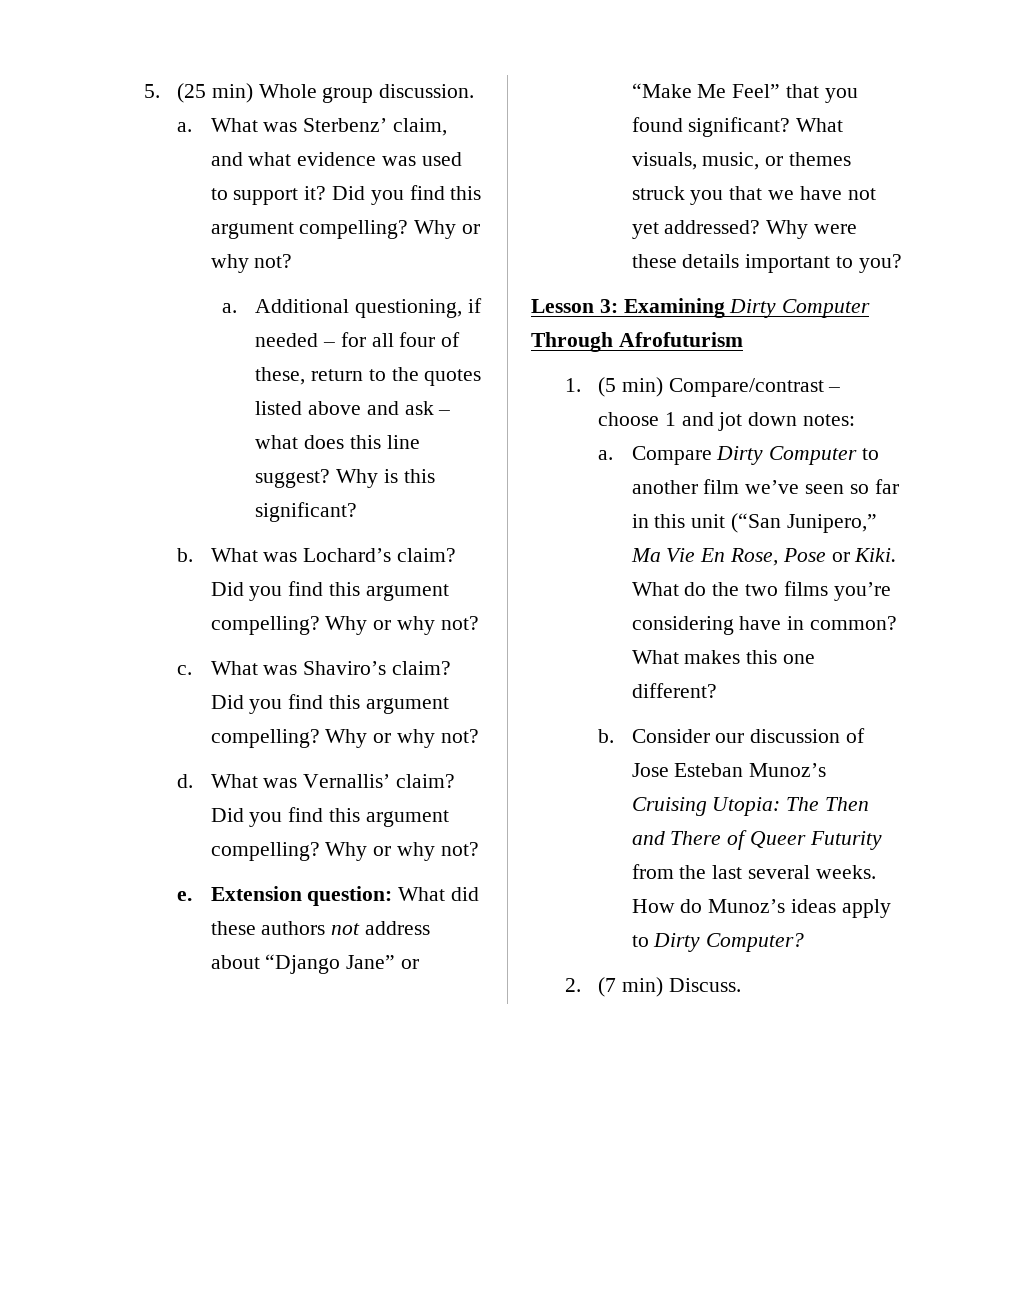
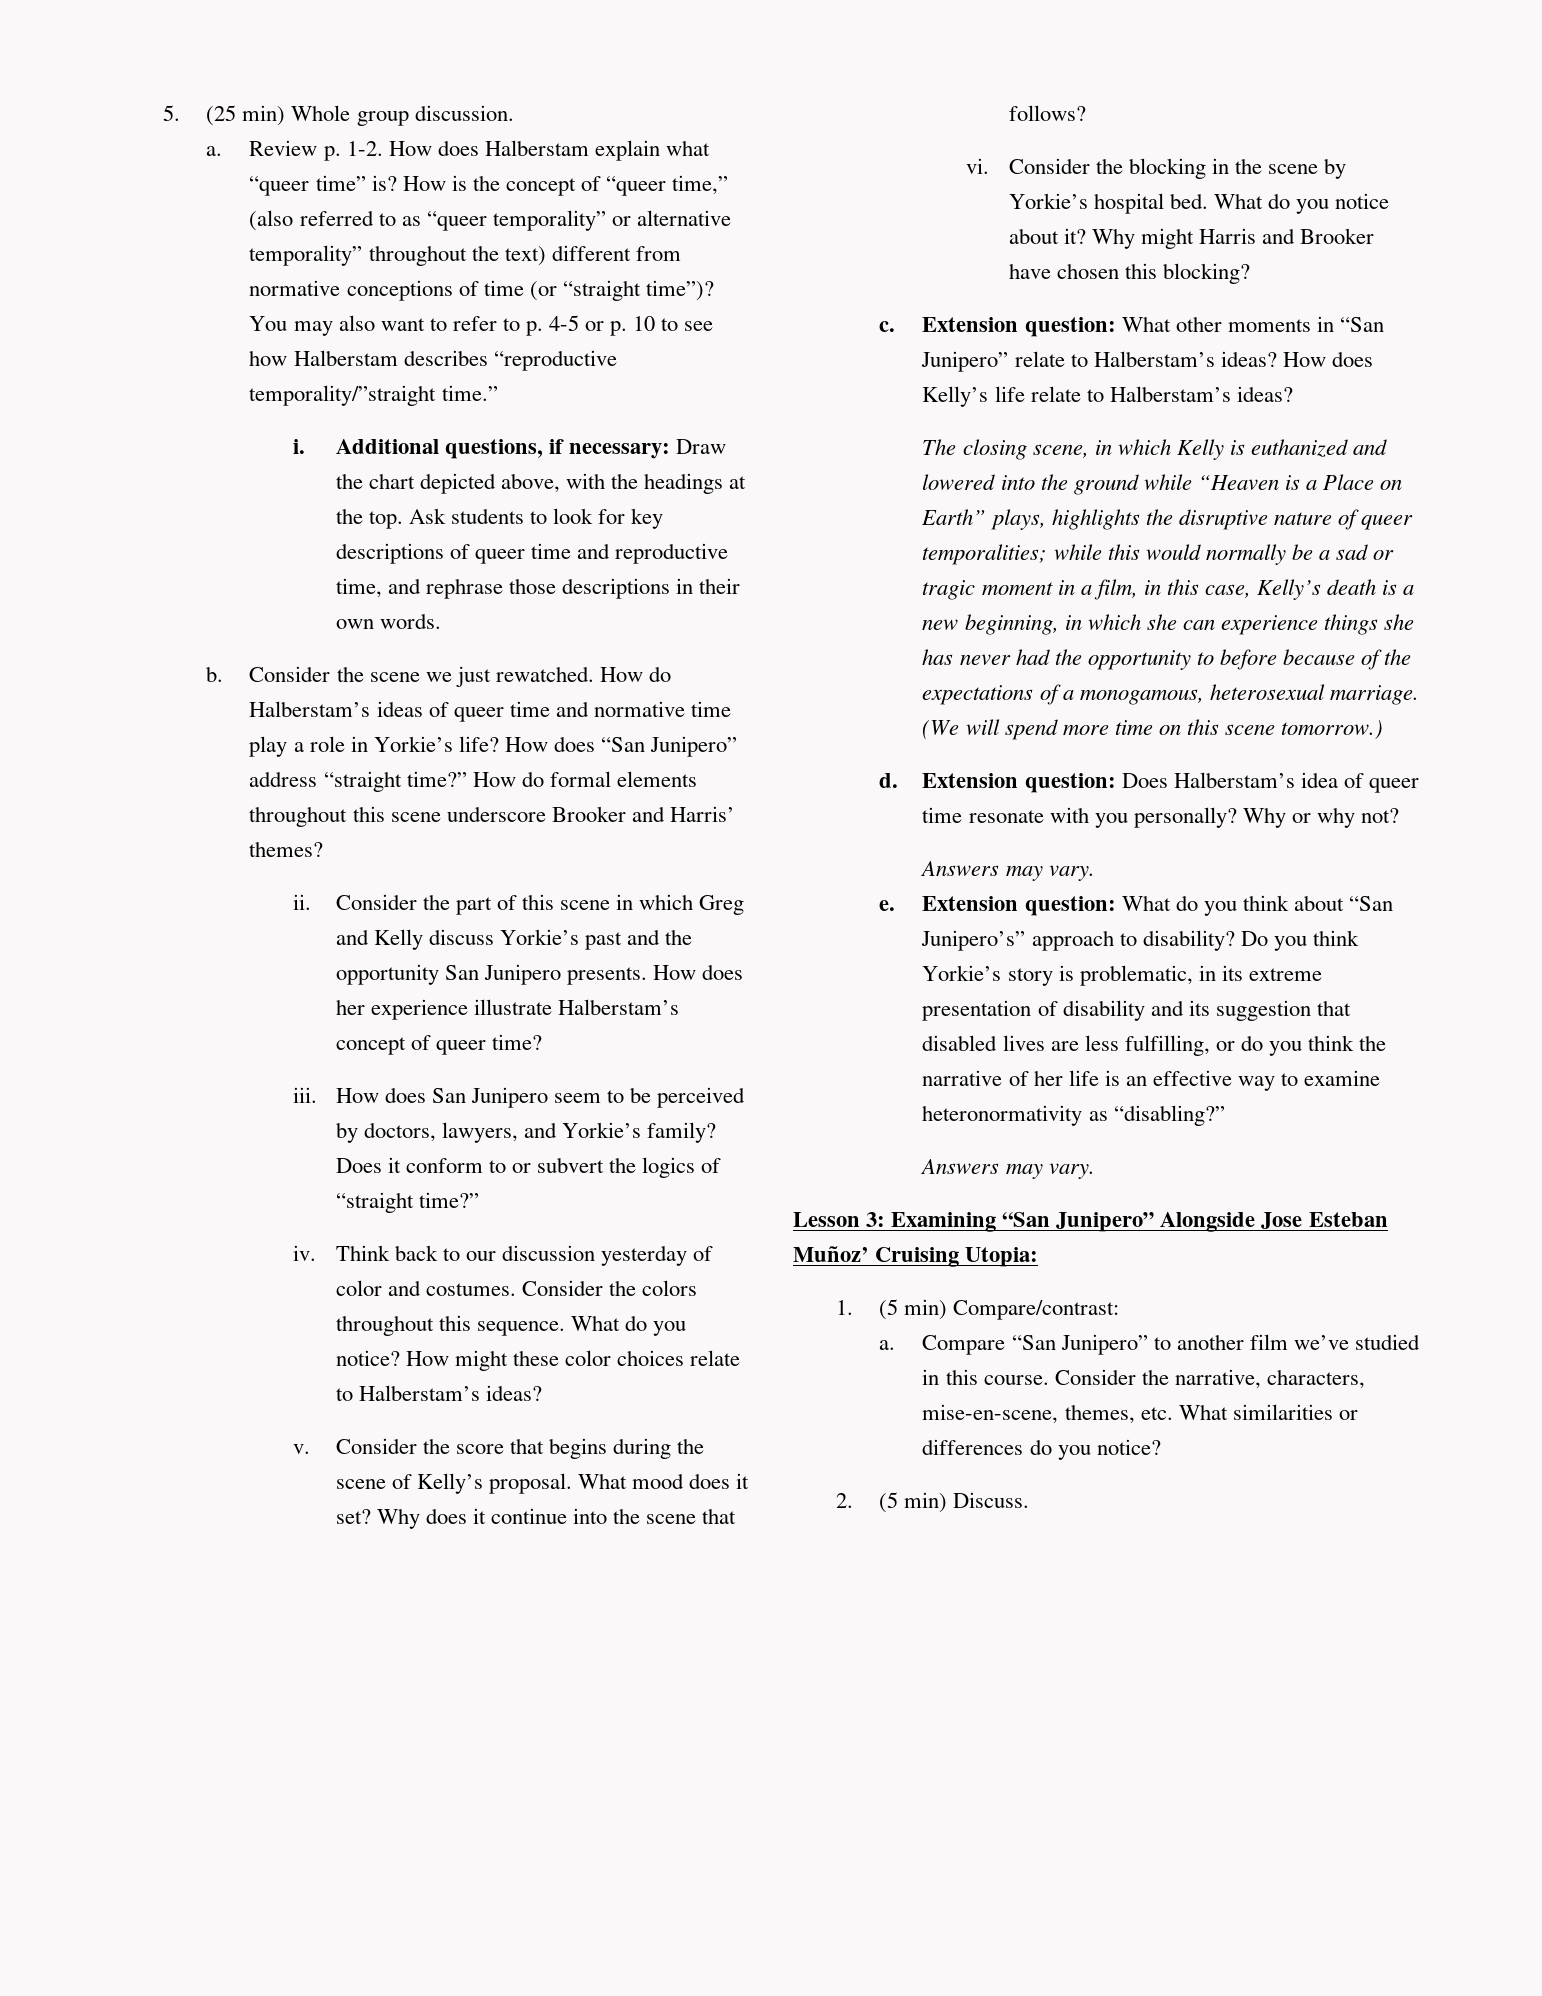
[210,118,447,136] [210,152,462,166] [210,185,482,205] [210,220,480,239] [210,254,293,273] [221,298,482,318] [255,332,461,347] [255,367,482,386] [255,401,451,415] [255,435,420,449] [255,469,435,488] [255,502,358,522] [177,548,456,562] [210,581,449,601] [210,616,479,635] [177,661,451,675] [210,694,449,714] [210,729,479,748] [177,774,455,788] [210,807,449,827] [210,842,479,861] [177,886,479,906] [210,921,430,935] [210,954,419,974] [631,83,858,103] [631,117,844,137] [631,152,851,170] [631,186,876,205] [631,220,857,239] [631,254,902,273] [531,298,871,318] [531,332,743,352] [564,377,841,397] [598,412,856,431] What was Sterbenz’ claim, and what evidence was used to support it? Did you find this argument compelling? Why or why not? // a. Additional questioning, if needed – for all four of these, return to the quotes listed above and ask – what does this line suggest? Why is this significant? // b. What was Lochard’s claim? Did you find this argument compelling? Why or why not? // c. What was Shaviro’s claim? Did you find this argument compelling? Why or why not? // d. What was Vernallis’ claim? Did you find this argument compelling? Why or why not? // e. Extension question: What did these authors not address about “Django Jane” or “Make Me Feel” that you found significant? What visuals, music, or themes struck you that we have not yet addressed? Why were these details important to you? // Lesson 3: Examining Dirty Computer Through Afrofuturism // 1. (5 min) Compare/contrast – choose 1 and jot down notes: -> [249,140,710,161] [249,175,729,196] [249,210,731,231] [249,245,681,266] [249,280,714,301] [249,315,714,336] [249,350,617,371] [249,385,498,406] [292,439,727,459] [335,473,747,494] [335,508,664,529] [335,543,729,564] [335,578,741,599] [335,613,441,629] [206,666,671,687] [249,701,731,722] [249,736,738,757] [249,771,697,792] [249,806,735,827] [249,841,324,857] [292,894,745,915] [335,929,693,950] [335,964,744,985] [335,999,680,1020] [335,1034,543,1055] [292,1087,746,1108] [335,1122,717,1143] [335,1157,722,1178] [335,1192,479,1213] [292,1245,714,1266] [335,1280,698,1296] [335,1315,687,1336] [335,1350,741,1371] [335,1385,542,1401] [292,1438,705,1459] [335,1473,750,1494] [335,1508,737,1529] [1008,105,1086,121] [965,158,1347,179] [1008,193,1390,214] [1008,228,1375,249] [1008,263,1251,284] [879,316,1384,337] [921,351,1373,372] [922,386,1293,407] [922,439,1388,460] [922,474,1403,495] [921,509,1413,530] [922,544,1395,565] [922,579,1415,600] [922,614,1415,635] [922,649,1412,670] [922,684,1419,705] [922,719,1384,740] [879,772,1419,793] [922,807,1400,828] [920,861,1095,881] [879,895,1393,916] [921,930,1359,951] [922,965,1322,986] [922,1000,1351,1021] [922,1035,1387,1056] [922,1070,1381,1091] [922,1105,1225,1126] [920,1159,1095,1179] [793,1212,1388,1232] [793,1246,1039,1267] [836,1299,1120,1320] Review p. 1-2. How does Halberstam explain what “queer time” is? How is the concept of “queer time,” (also referred to as “queer temporality” or alternative temporality” throughout the text) different from normative conceptions of time (or “straight time”)? You may also want to refer to p. 4-5 or p. 10 to see how Halberstam describes “reproductive temporality/”straight time.” // i. Additional questions, if necessary: Draw the chart depicted above, with the headings at the top. Ask students to look for key descriptions of queer time and reproductive time, and rephrase those descriptions in their own words. // b. Consider the scene we just rewatched. How do Halberstam’s ideas of queer time and normative time play a role in Yorkie’s life? How does “San Junipero” address “straight time?” How do formal elements throughout this scene underscore Brooker and Harris’ themes? // ii. Consider the part of this scene in which Greg and Kelly discuss Yorkie’s past and the opportunity San Junipero presents. How does her experience illustrate Halberstam’s concept of queer time? // iii. How does San Junipero seem to be perceived by doctors, lawyers, and Yorkie’s family? Does it conform to or subvert the logics of “straight time?” // iv. Think back to our discussion yesterday of color and costumes. Consider the colors throughout this sequence. What do you notice? How might these color choices relate to Halberstam’s ideas? // v. Consider the score that begins during the scene of Kelly’s proposal. What mood does it set? Why does it continue into the scene that follows? // vi. Consider the blocking in the scene by Yorkie’s hospital bed. What do you notice about it? Why might Harris and Brooker have chosen this blocking? // c. Extension question: What other moments in “San Junipero” relate to Halberstam’s ideas? How does Kelly’s life relate to Halberstam’s ideas? // The closing scene, in which Kelly is euthanized and lowered into the ground while “Heaven is a Place on Earth” plays, highlights the disruptive nature of queer temporalities; while this would normally be a sad or tragic moment in a film, in this case, Kelly’s death is a new beginning, in which she can experience things she has never had the opportunity to before because of the expectations of a monogamous, heterosexual marriage. (We will spend more time on this scene tomorrow.) // d. Extension question: Does Halberstam’s idea of queer time resonate with you personally? Why or why not? // Answers may vary. // e. Extension question: What do you think about “San Junipero’s” approach to disability? Do you think Yorkie’s story is problematic, in its extreme presentation of disability and its suggestion that disabled lives are less fulfilling, or do you think the narrative of her life is an effective way to examine heteronormativity as “disabling?” // Answers may vary. // Lesson 3: Examining “San Junipero” Alongside Jose Esteban Muñoz’ Cruising Utopia: // 1. (5 min) Compare/contrast:
[716,446,858,465] Dirty Computer -> [1011,1334,1148,1355] “San Junipero”
[804,479,899,494] [631,513,877,533] [630,548,897,566] [631,581,891,601] [631,616,897,635] [631,650,815,664] [631,683,717,698] [598,728,865,743] [631,763,827,777] [631,797,869,816] [631,830,882,850] [631,864,876,879] [631,899,891,918] [631,933,805,952] [564,977,617,997] seen so far in this unit (“San Junipero,” Ma Vie En Rose, Pose or Kiki. What do the two films you’re considering have in common? What makes this one different? // b. Consider our discussion of Jose Esteban Munoz’s Cruising Utopia: The Then and There of Queer Futurity from the last several weeks. How do Munoz’s ideas apply to Dirty Computer? // 2. (7 -> [1354,1334,1420,1350] [922,1369,1365,1389] [922,1404,1358,1424] [922,1439,1161,1460] [836,1492,899,1513] studied in this course. Consider the narrative, characters, mise-en-scene, themes, etc. What similarities or differences do you notice? // 2. (5

